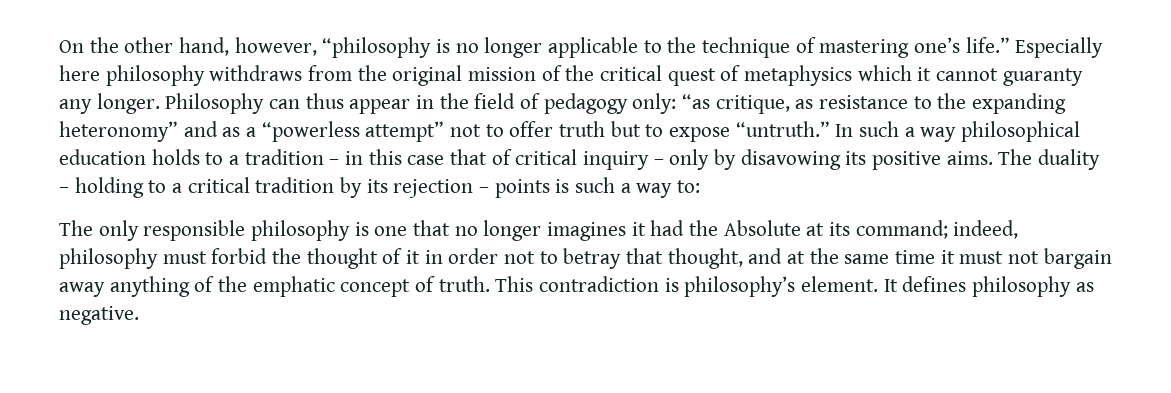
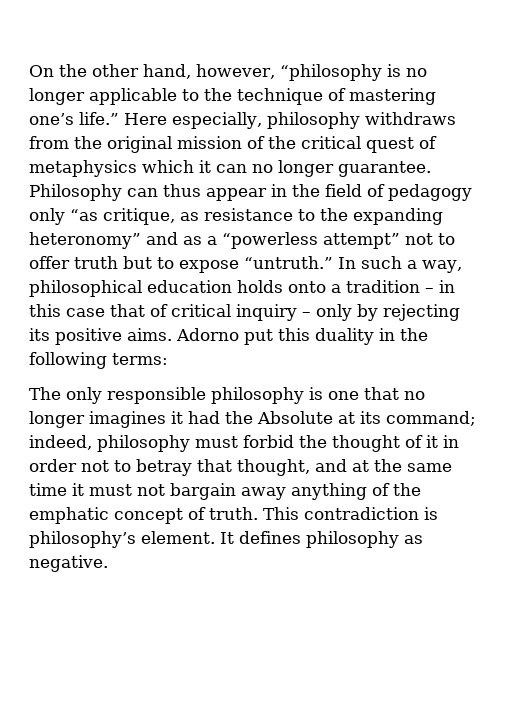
[1015,37,1104,58] [59,65,100,81] Especially here -> [124,112,262,129] Here especially,
[936,68,1083,86] [59,93,160,114] cannot guaranty any longer. -> [216,160,431,177] can no longer guarantee.
[632,93,677,114] only: -> [29,208,65,225] only
[920,127,957,142] way -> [422,260,462,273] way,
[205,152,224,165] to -> [288,281,326,293] onto
[740,149,841,170] disavowing -> [383,304,460,321] rejecting
[998,149,1101,170] [59,177,701,198] The duality – holding to a critical tradition by its rejection – points is such a way to: -> [176,328,428,345] [29,352,168,369] Adorno put this duality in the following terms:

